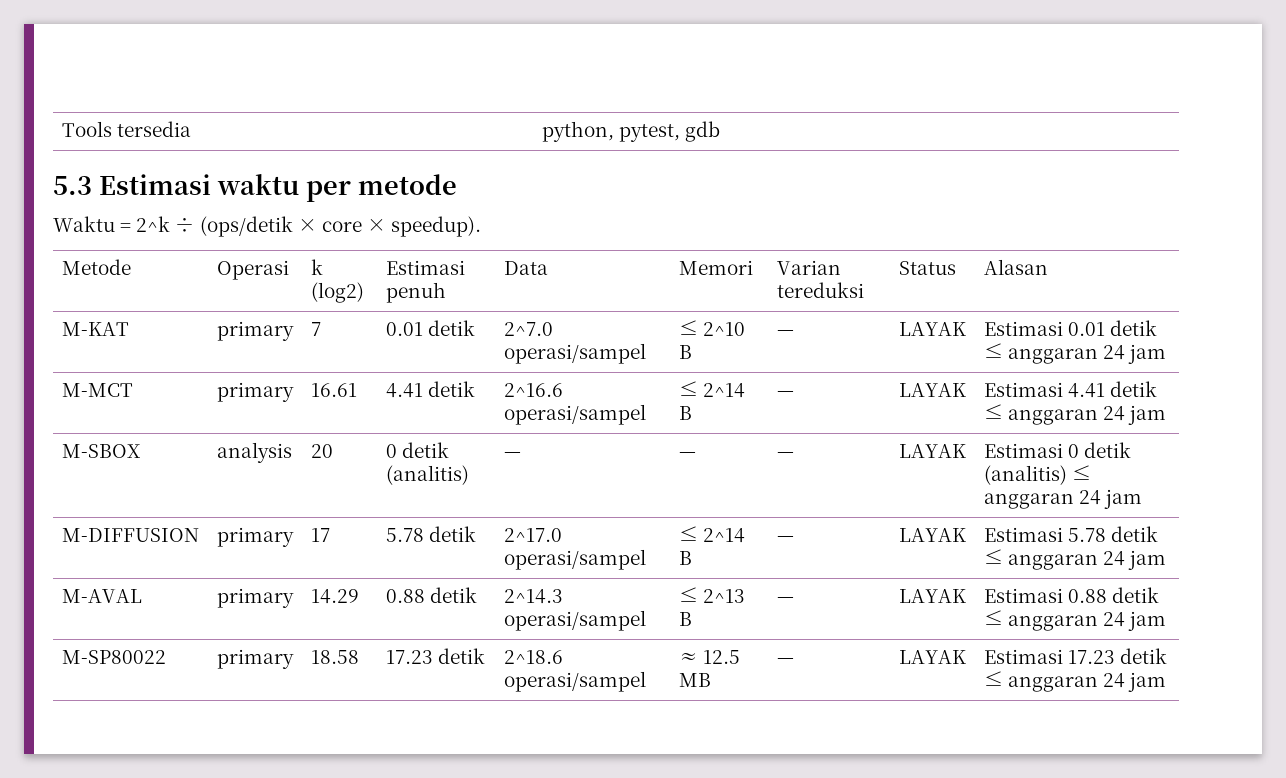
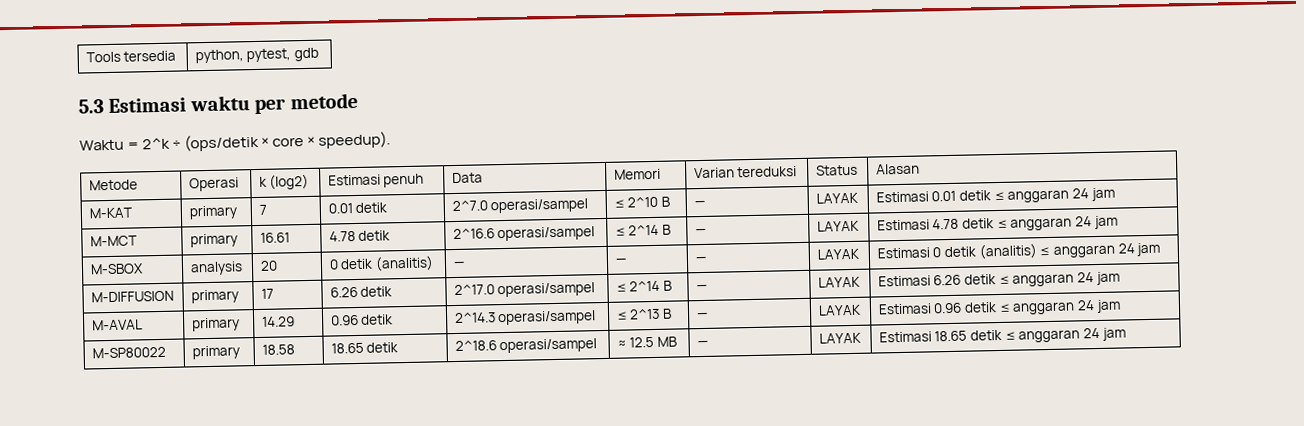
[385,383,423,398] 4.41 -> [328,231,356,242] 4.78
[1067,383,1105,398] 4.41 -> [932,218,960,230] 4.78
[385,528,424,542] 5.78 -> [329,286,358,298] 6.26
[1067,528,1106,542] 5.78 -> [933,274,962,286] 6.26
[385,589,425,603] 0.88 -> [330,314,359,326] 0.96
[1067,589,1107,603] 0.88 -> [933,302,963,314] 0.96
[385,650,433,664] 17.23 -> [330,342,364,354] 18.65
[1067,650,1115,664] 17.23 -> [934,330,968,342] 18.65

